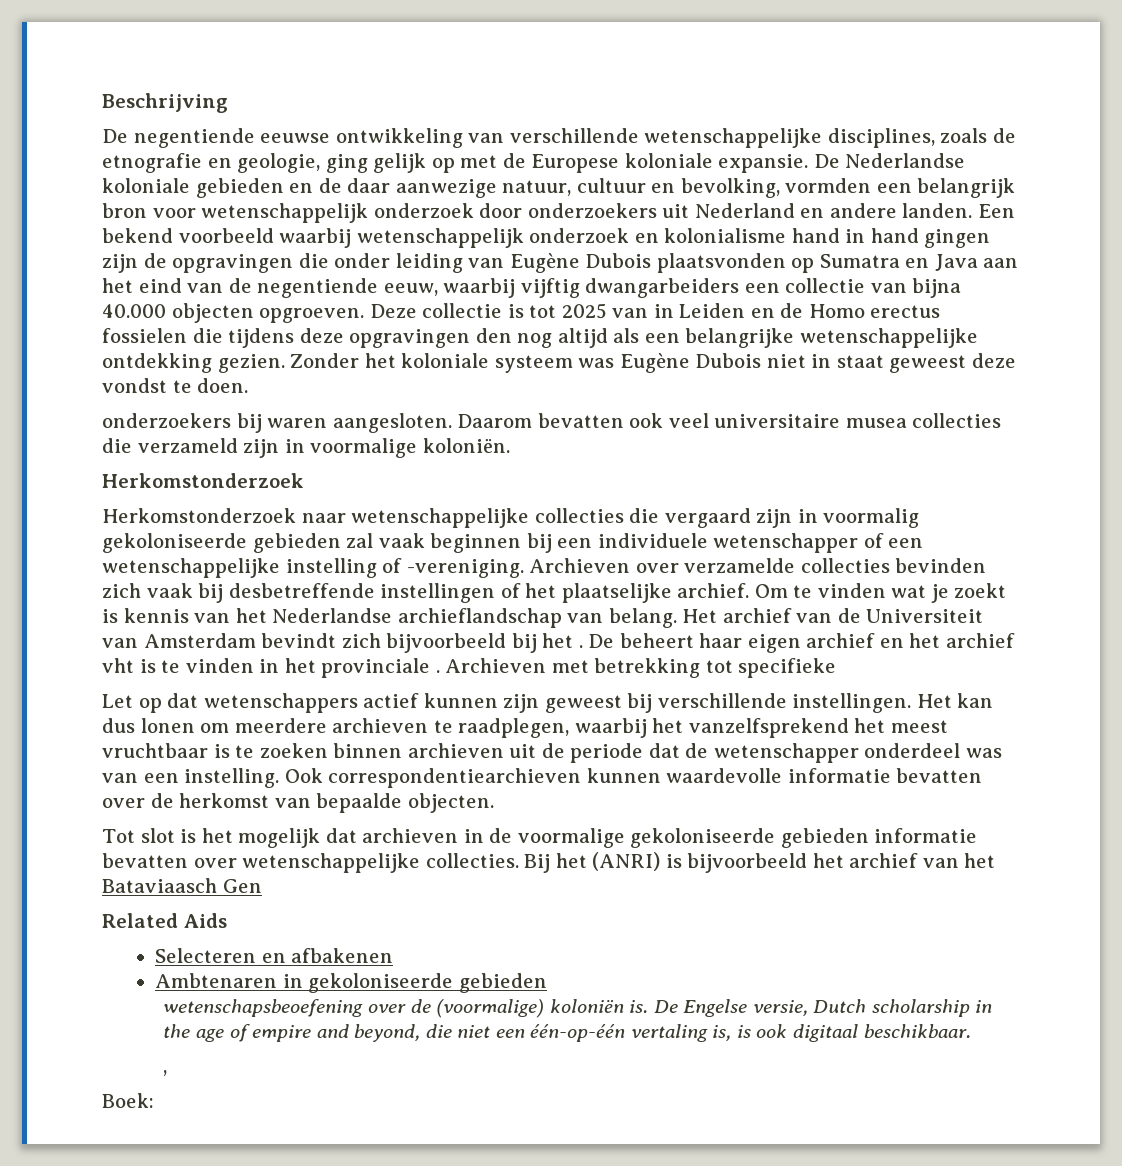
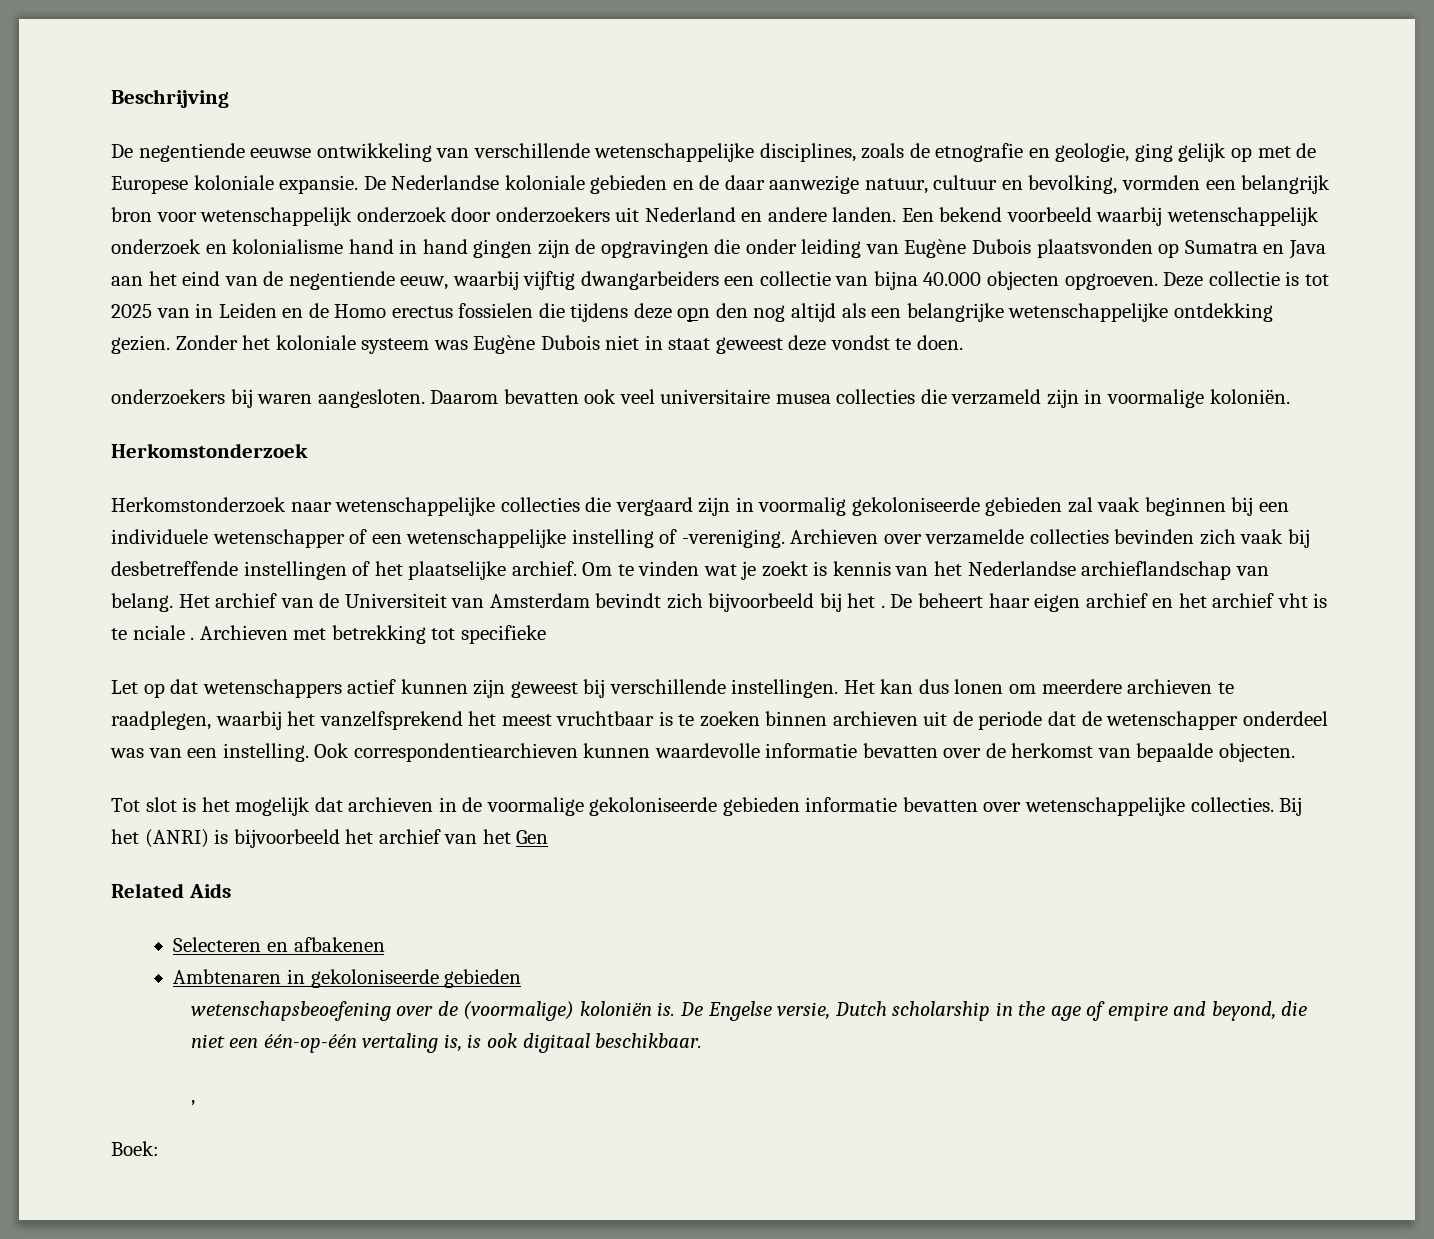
[349,329,471,348] opgravingen -> [677,307,711,322] opn
[185,658,431,678] vinden in het provinciale -> [132,625,185,640] nciale
[102,878,217,893] Bataviaasch -> (511, 836) none

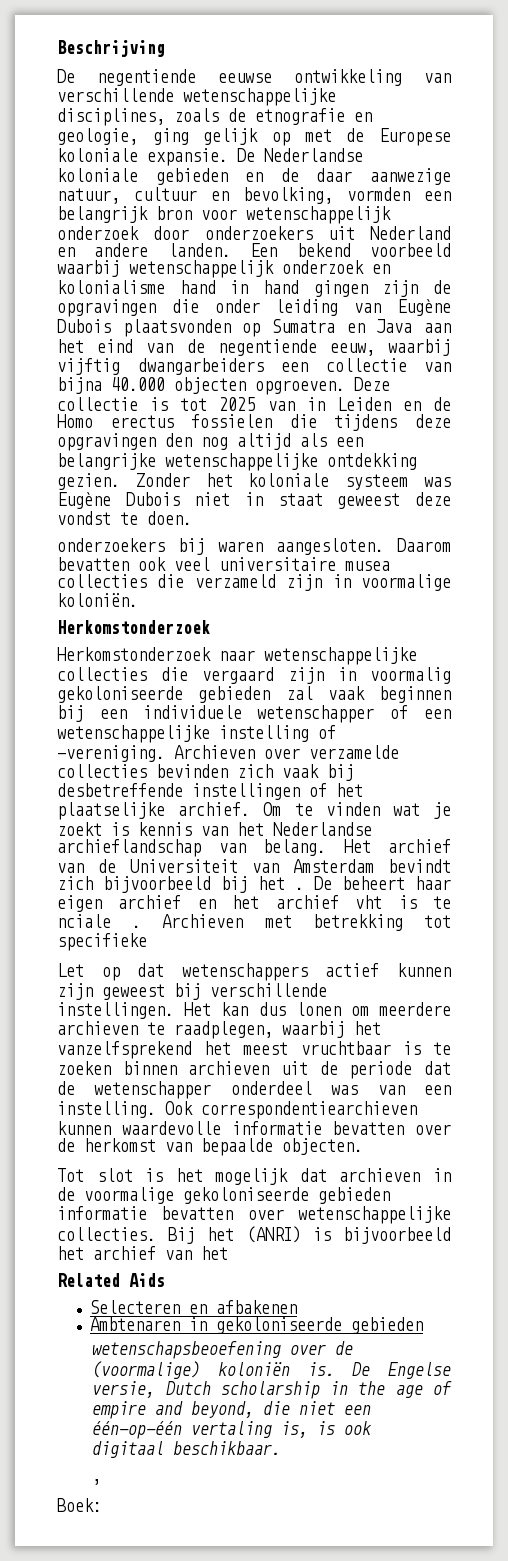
[677,307,711,322] opn -> [57,433,156,451] opgravingen
[516,830,549,844] Gen -> (228, 1253) none

